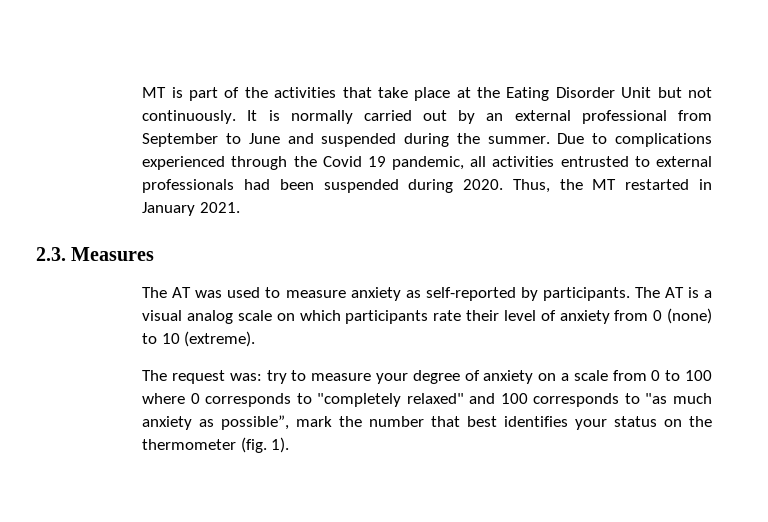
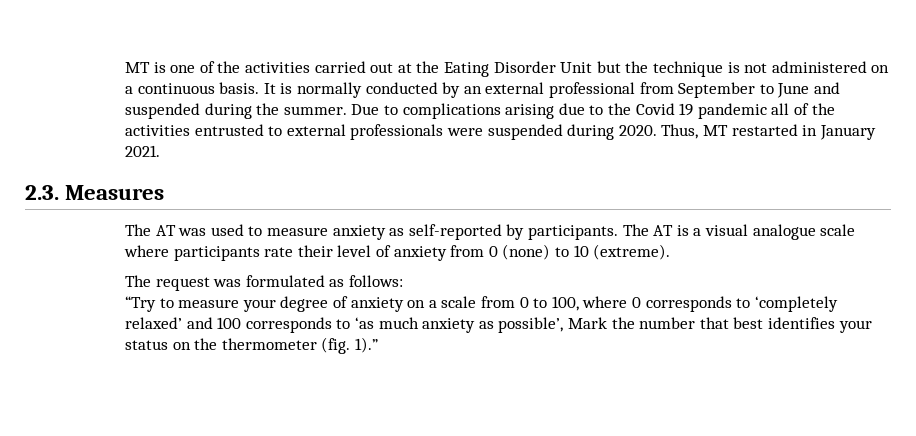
[188,87,451,101] part of the activities that take place -> [170,61,394,73] one of the activities carried out
[688,87,713,98] [142,110,237,124] not continuously. -> [625,61,890,77] [125,82,260,94] the technique is not administered on a continuous basis.
[363,110,448,121] carried out -> [365,82,438,94] conducted
[142,156,487,170] experienced through the Covid 19 pandemic, all -> [505,103,835,119] arising due to the Covid 19 pandemic all of the
[243,179,314,190] had been -> [447,128,484,136] were
[559,179,583,190] the -> (699, 131) none
[187,310,341,324] analog scale on which -> [752,224,856,240] [124,245,170,257] analogue scale where
[229,370,287,384] was: try -> [213,275,404,287] [125,296,157,312] was formulated as follows: // “Try
[684,370,712,381] 100 -> [551,296,579,311] 100,
[317,393,464,407] "completely relaxed" -> [754,296,838,312] [125,317,183,329] ‘completely relaxed’
[645,393,668,404] "as -> [355,317,375,329] ‘as
[221,415,333,430] possible”, mark -> [498,317,608,333] possible’, Mark
[271,437,290,453] 1). -> [355,337,379,353] 1).”

